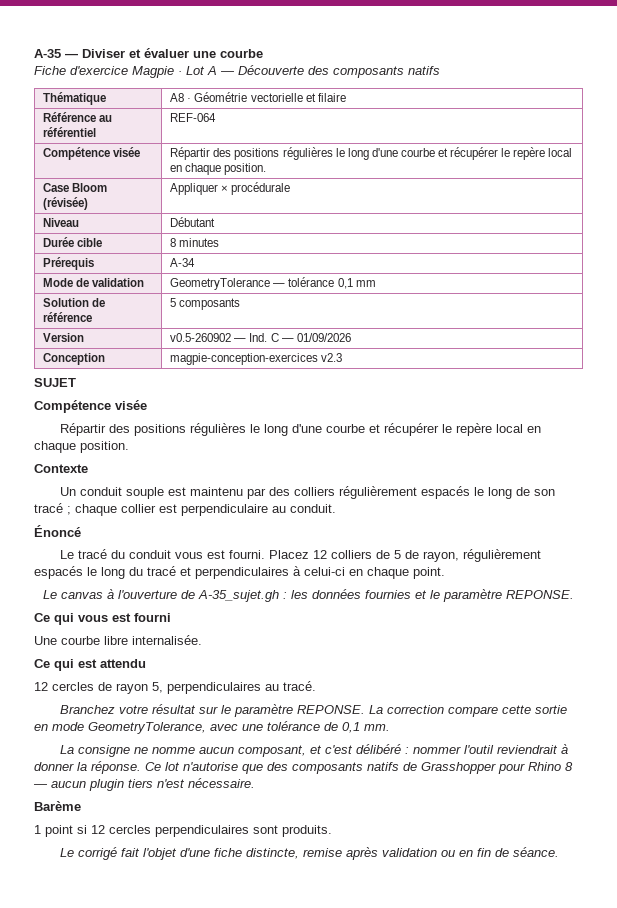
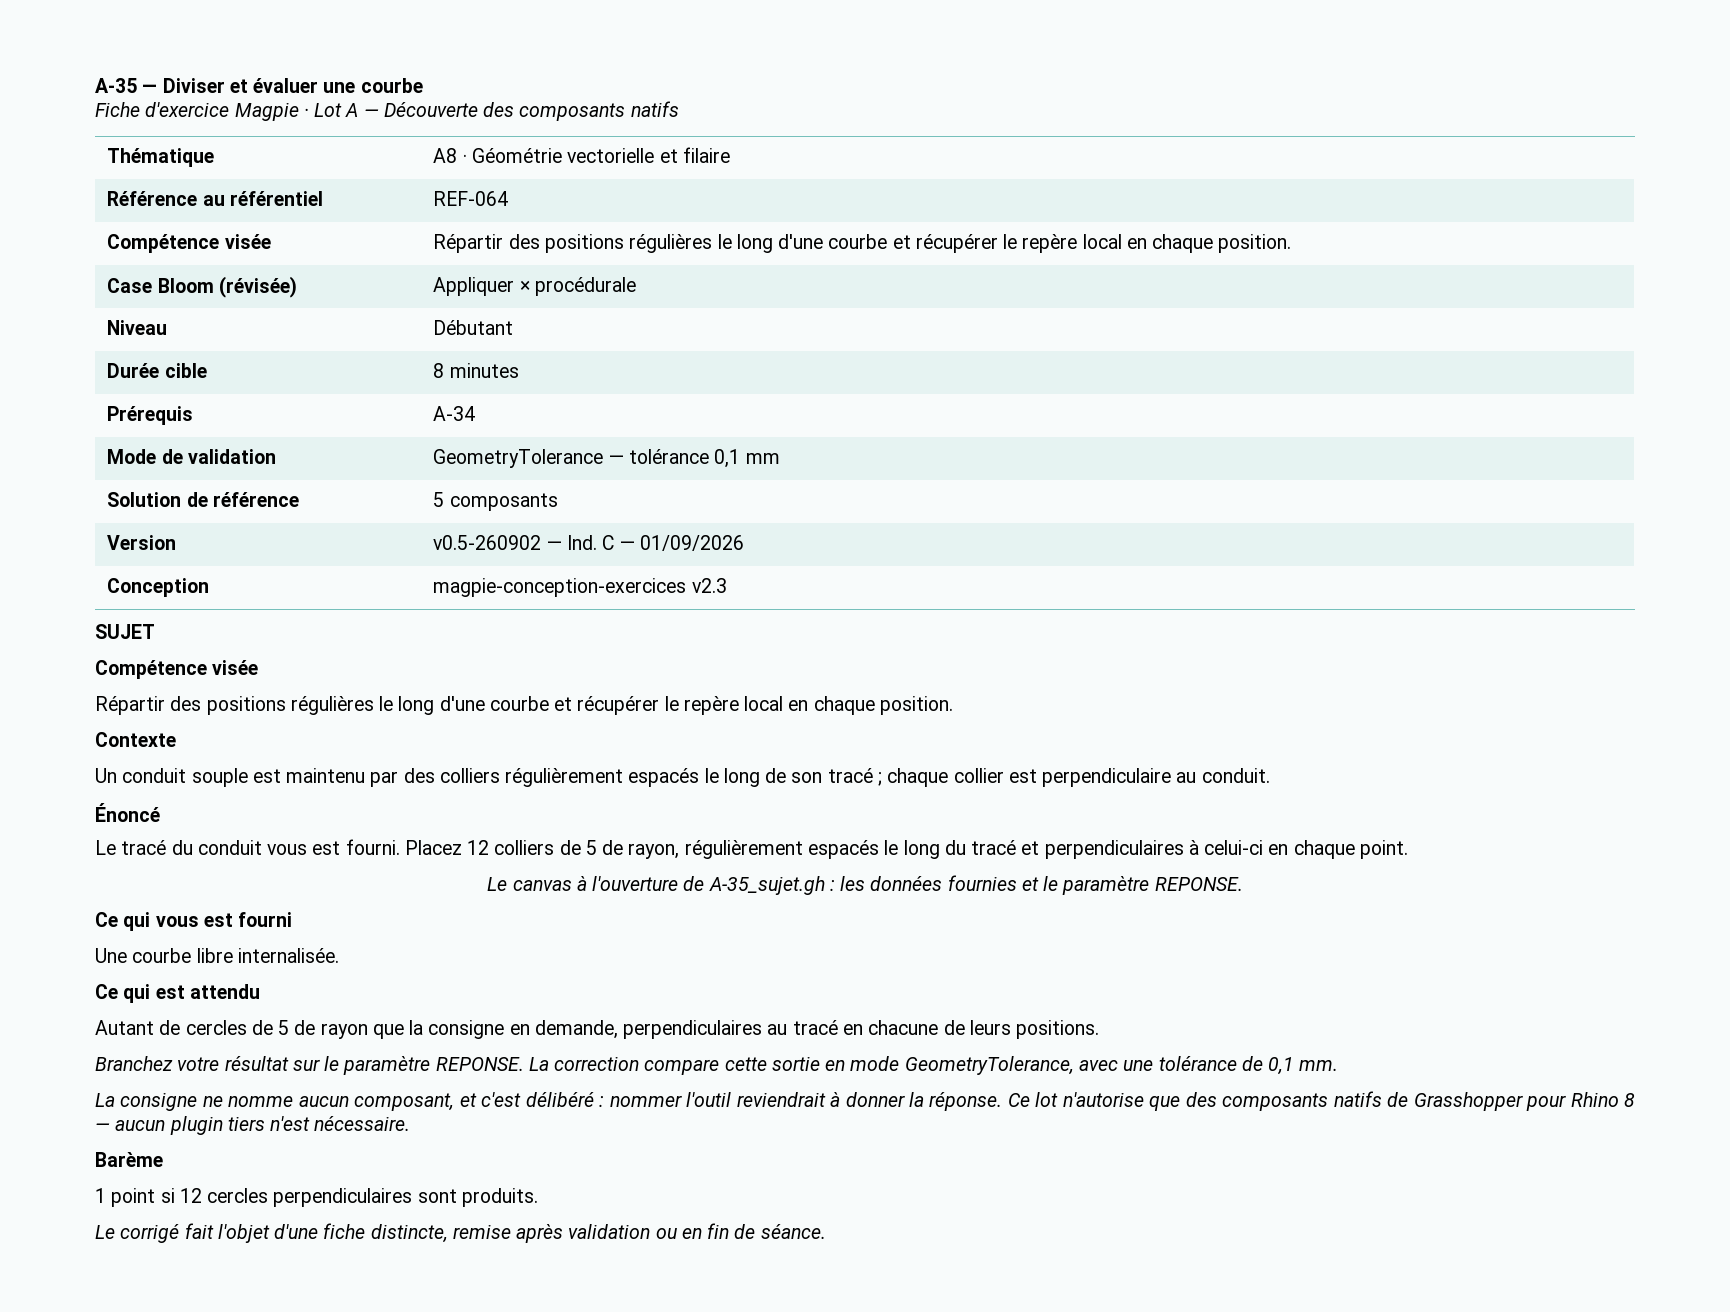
[34,681,316,694] 12 cercles de rayon 5, perpendiculaires au tracé. -> [95,1020,1100,1039] Autant de cercles de 5 de rayon que la consigne en demande, perpendiculaires au tracé en chacune de leurs positions.

